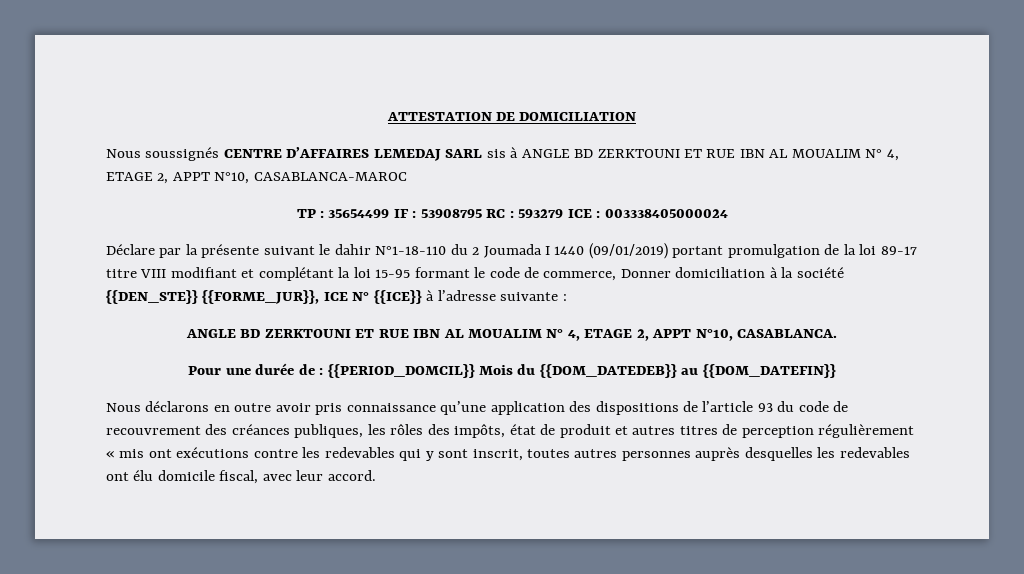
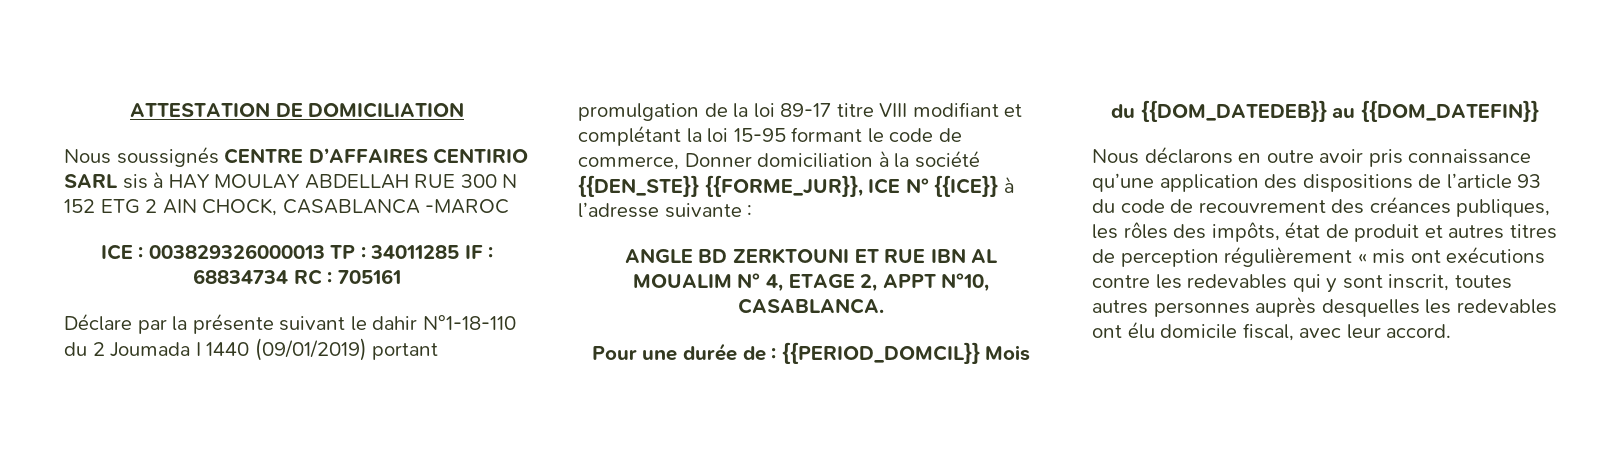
[373,149,441,161] LEMEDAJ -> [433,148,529,164] CENTIRIO
[521,149,899,161] [106,172,407,184] ANGLE BD ZERKTOUNI ET RUE IBN AL MOUALIM N° 4, ETAGE 2, APPT N°10, CASABLANCA-MAROC // -> [168,174,518,189] [64,198,510,216] [100,244,325,260] HAY MOULAY ABDELLAH RUE 300 N 152 ETG 2 AIN CHOCK, CASABLANCA -MAROC // ICE : 003829326000013
[328,209,390,218] 35654499 -> [370,245,460,259] 34011285
[420,209,482,218] 53908795 -> [193,269,289,284] 68834734
[518,209,728,218] 593279 ICE : 003338405000024 -> [337,269,401,284] 705161

